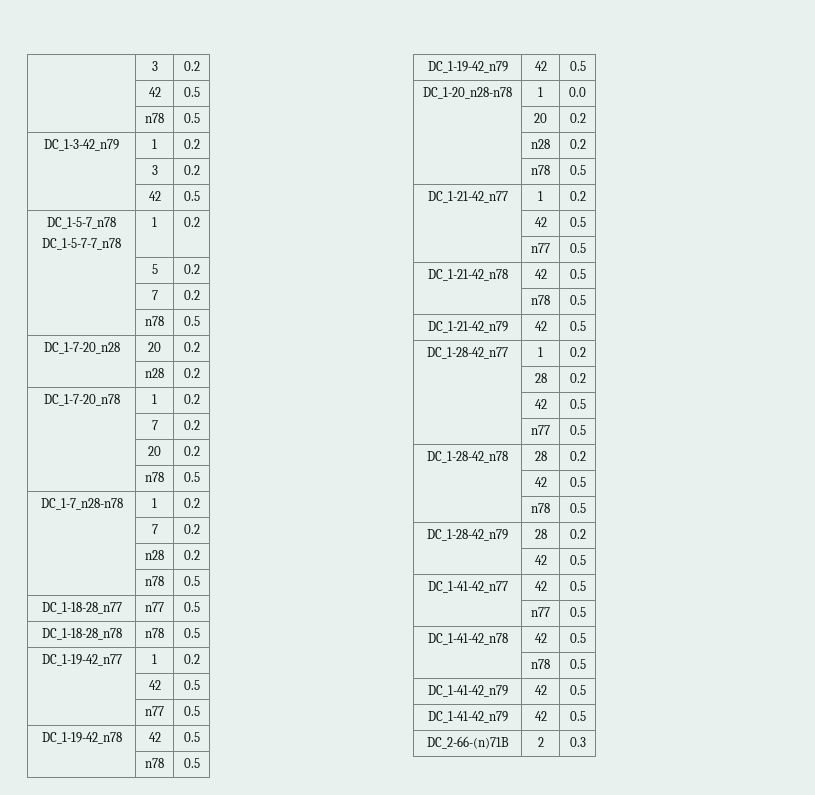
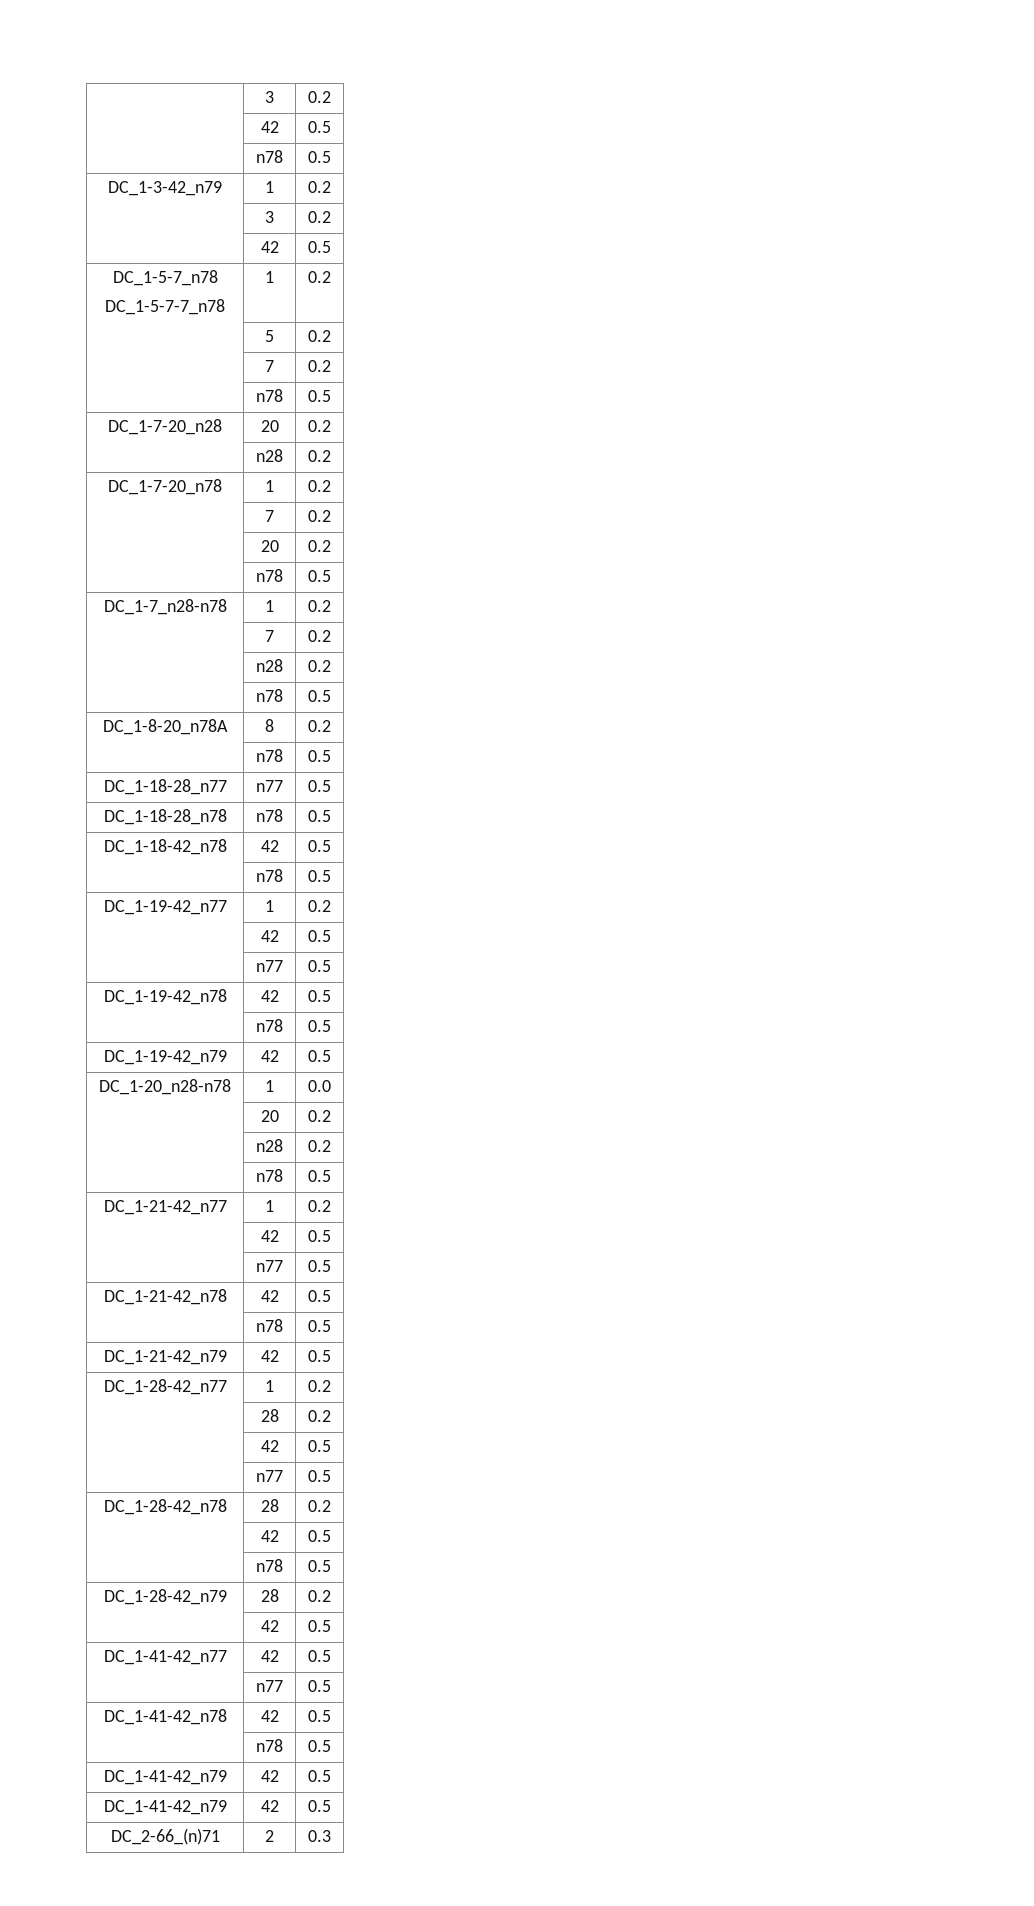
(200, 581) none -> [103,719,228,735] [265,719,274,732] [308,720,331,732] [256,749,283,762] [308,750,331,762] // DC_1-8-20_n78A | 8 | 0.2 // | n78 | 0.5
(200, 633) none -> [103,839,227,855] [260,840,279,852] [308,840,331,852] [256,869,283,882] [308,870,331,882] // DC_1-18-42_n78 | 42 | 0.5 // | n78 | 0.5
[426,736,509,749] DC_2-66-(n)71B -> [110,1828,220,1845] DC_2-66_(n)71

